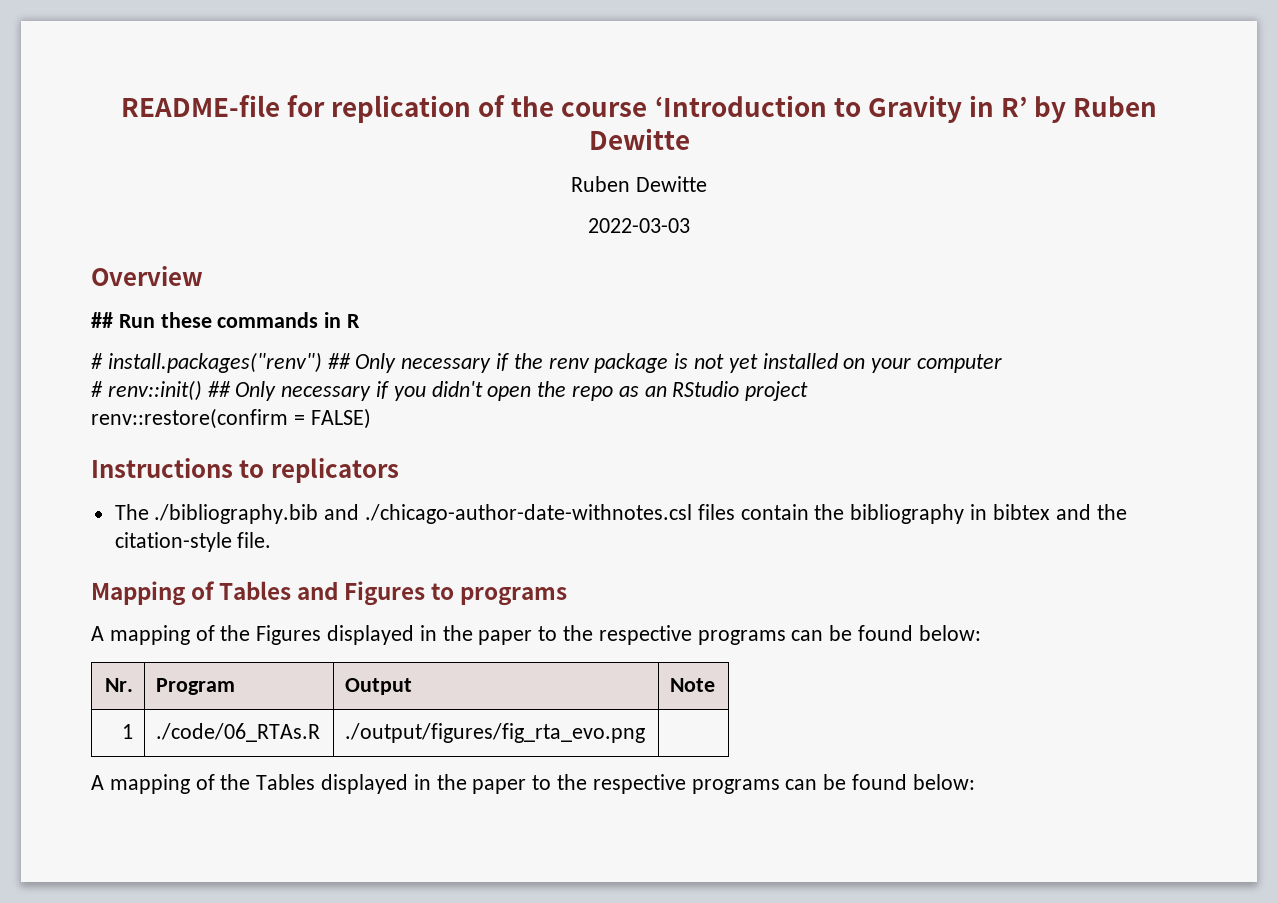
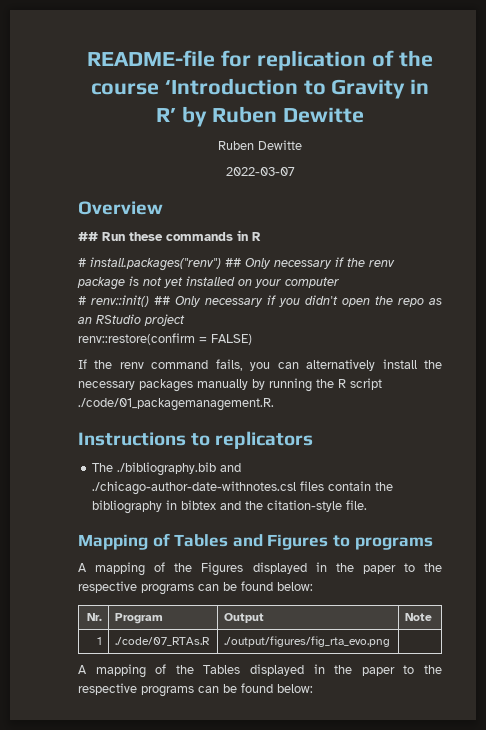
[588,218,690,233] 2022-03-03 -> [225,167,295,176] 2022-03-07
(371, 418) none -> [78,359,443,371] [78,378,382,392] [78,398,274,411] // If the renv command fails, you can alternatively install the necessary packages manually by running the R script ./code/01_packagemanagement.R.
[156,723,321,742] ./code/06_RTAs.R -> [115,637,211,646] ./code/07_RTAs.R

